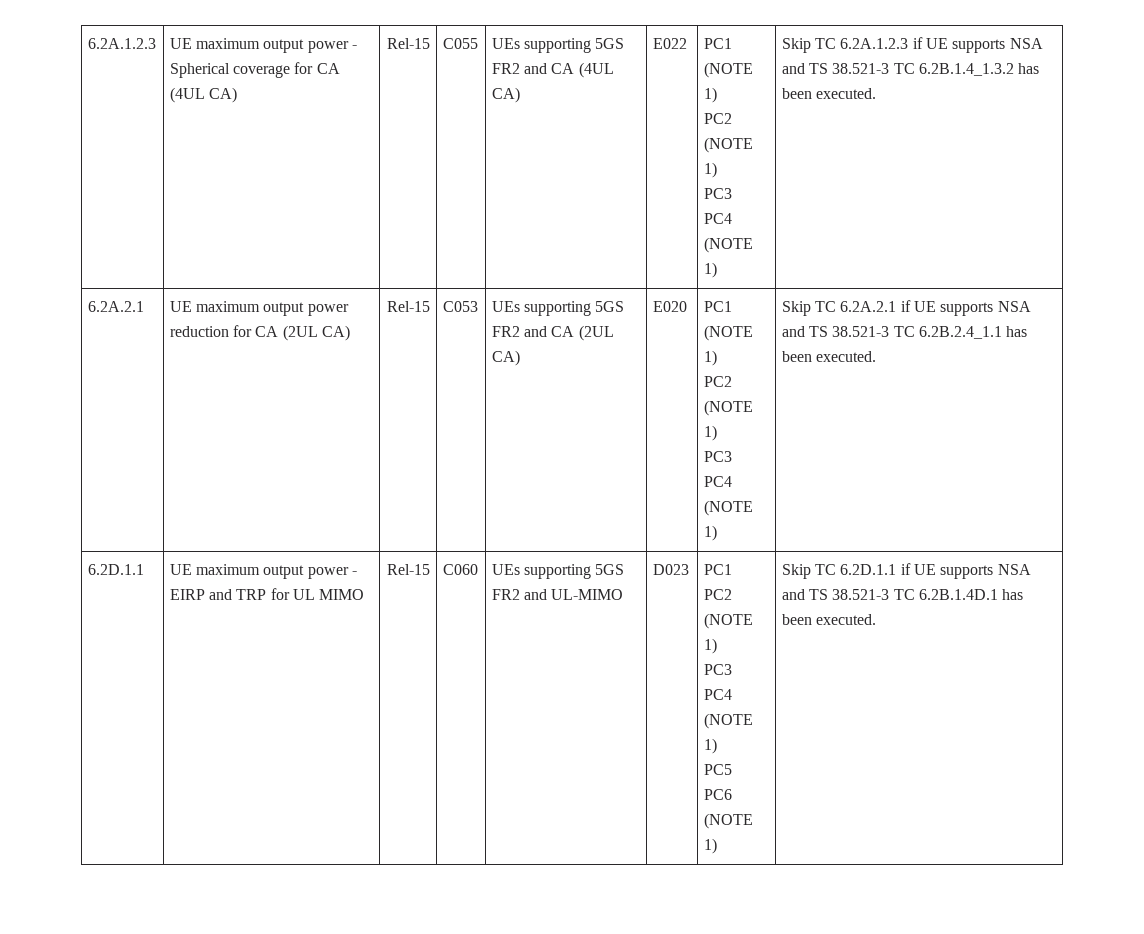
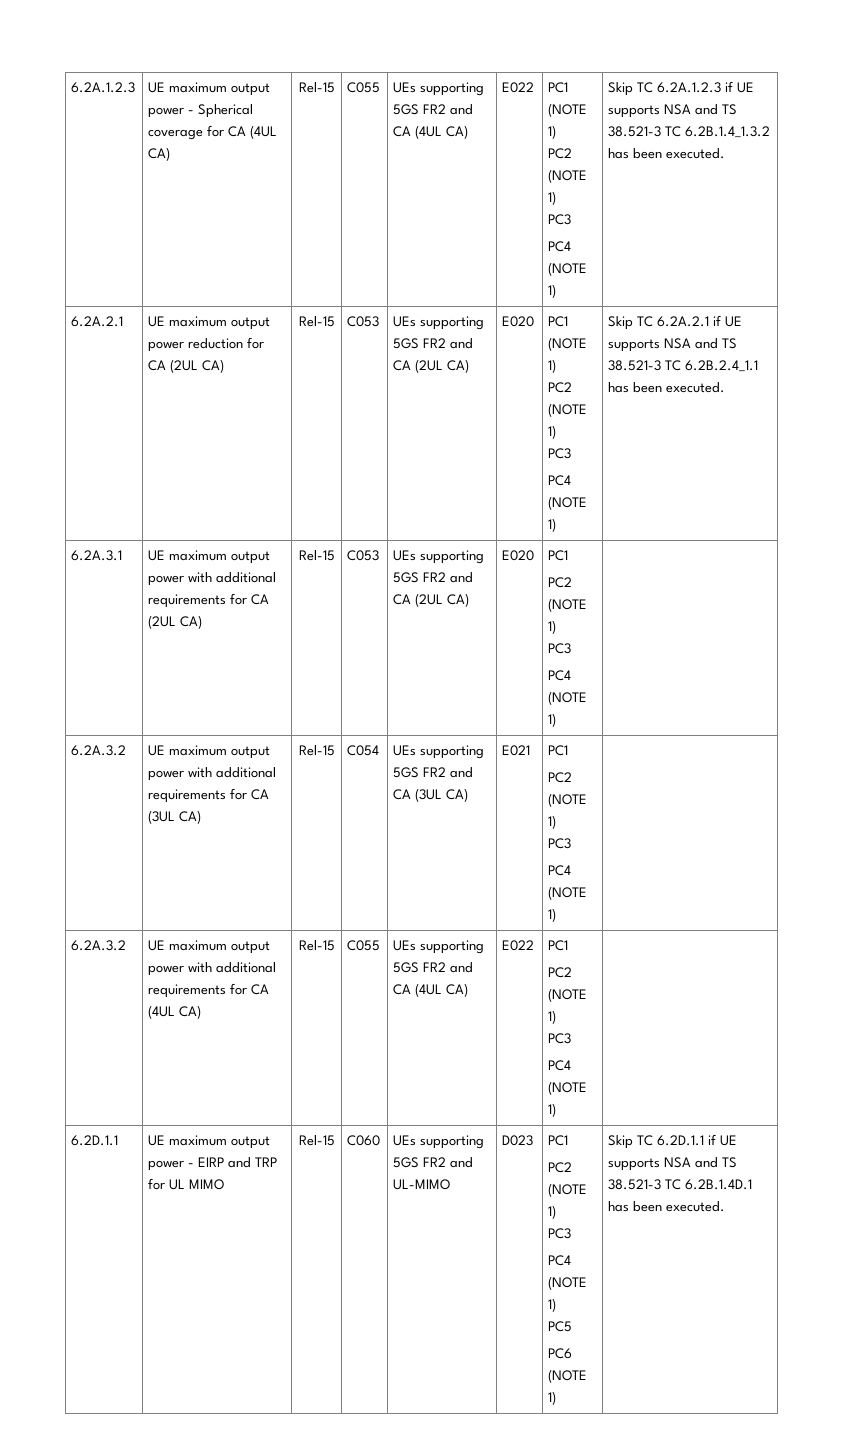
(876, 356) none -> [71,550,123,561] [148,550,271,564] [148,572,277,586] [148,593,270,608] [148,615,203,629] [298,550,335,561] [347,550,380,561] [393,550,485,564] [393,572,474,583] [393,593,470,607] [502,550,535,561] [548,550,569,561] [548,577,573,588] [548,598,588,612] [548,620,557,634] [548,643,572,654] [548,670,572,681] [548,691,588,705] [548,713,557,727] [71,745,127,756] [148,745,271,759] [148,767,277,781] [148,788,270,803] [148,810,202,824] [298,745,335,756] [347,745,380,756] [393,745,485,759] [393,767,474,778] [393,788,469,802] [502,745,531,756] [548,745,569,756] [548,772,573,783] [548,793,588,807] [548,815,557,829] [548,838,572,849] [548,865,572,876] [548,886,588,900] [548,908,557,922] [71,940,127,951] [148,940,271,954] [148,962,277,976] [148,983,270,998] [148,1005,202,1019] [298,940,335,951] [347,940,381,951] [393,940,485,954] [393,962,474,973] [393,983,469,997] [502,940,535,951] [548,940,569,951] [548,967,573,978] [548,988,588,1002] [548,1010,557,1024] [548,1033,572,1044] [548,1060,572,1071] [548,1081,588,1095] [548,1103,557,1117] // 6.2A.3.1 | UE maximum output power with additional requirements for CA (2UL CA) | Rel-15 | C053 | UEs supporting 5GS FR2 and CA (2UL CA) | E020 | PC1 // PC2 (NOTE 1) // PC3 // PC4 (NOTE 1) | // 6.2A.3.2 | UE maximum output power with additional requirements for CA (3UL CA) | Rel-15 | C054 | UEs supporting 5GS FR2 and CA (3UL CA) | E021 | PC1 // PC2 (NOTE 1) // PC3 // PC4 (NOTE 1) | // 6.2A.3.2 | UE maximum output power with additional requirements for CA (4UL CA) | Rel-15 | C055 | UEs supporting 5GS FR2 and CA (4UL CA) | E022 | PC1 // PC2 (NOTE 1) // PC3 // PC4 (NOTE 1) |

